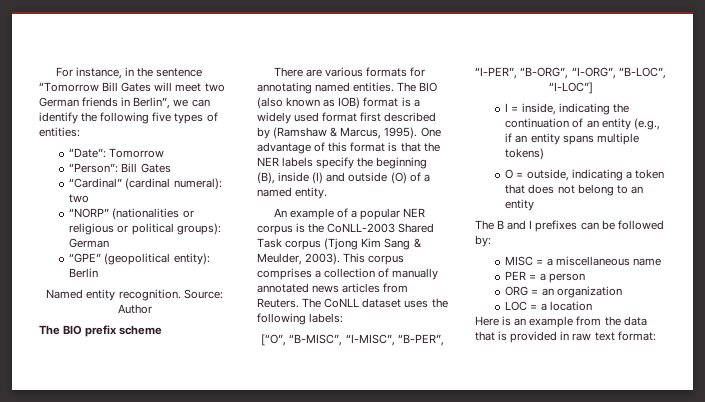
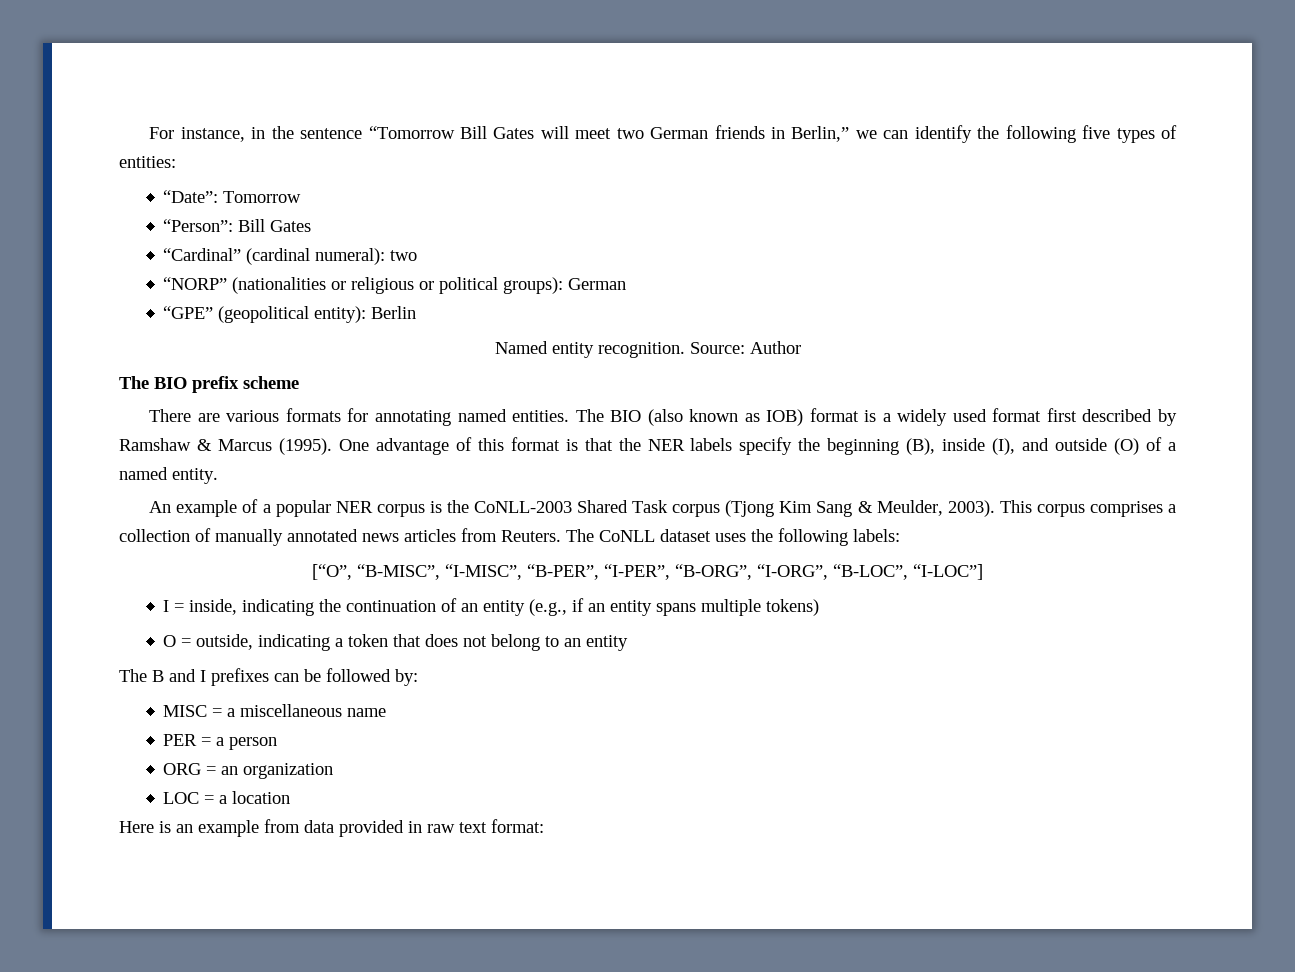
[133,97,171,109] Berlin”, -> [791,126,850,142] Berlin,”
[273,127,418,139] (Ramshaw & Marcus, 1995). -> [119,438,332,455] Ramshaw & Marcus (1995).
[312,172,324,184] (I) -> [992,438,1016,455] (I),
[604,316,647,326] [475,331,508,341] the data that is -> [304,820,334,833] data

